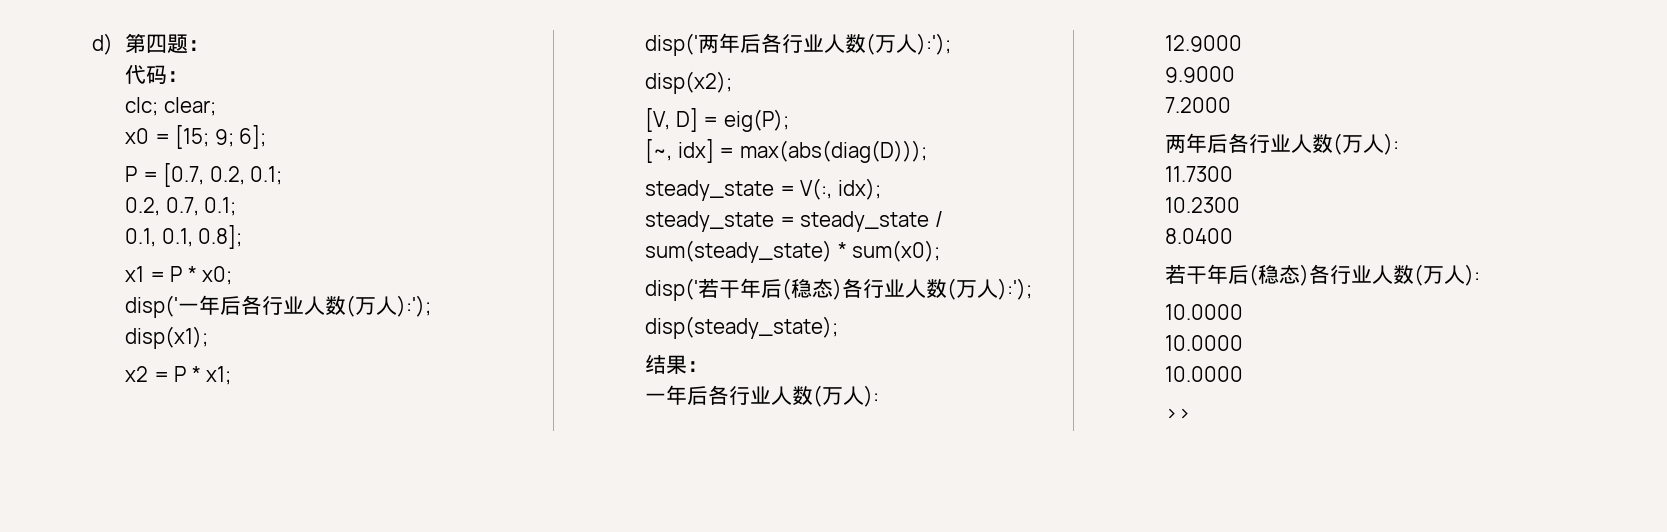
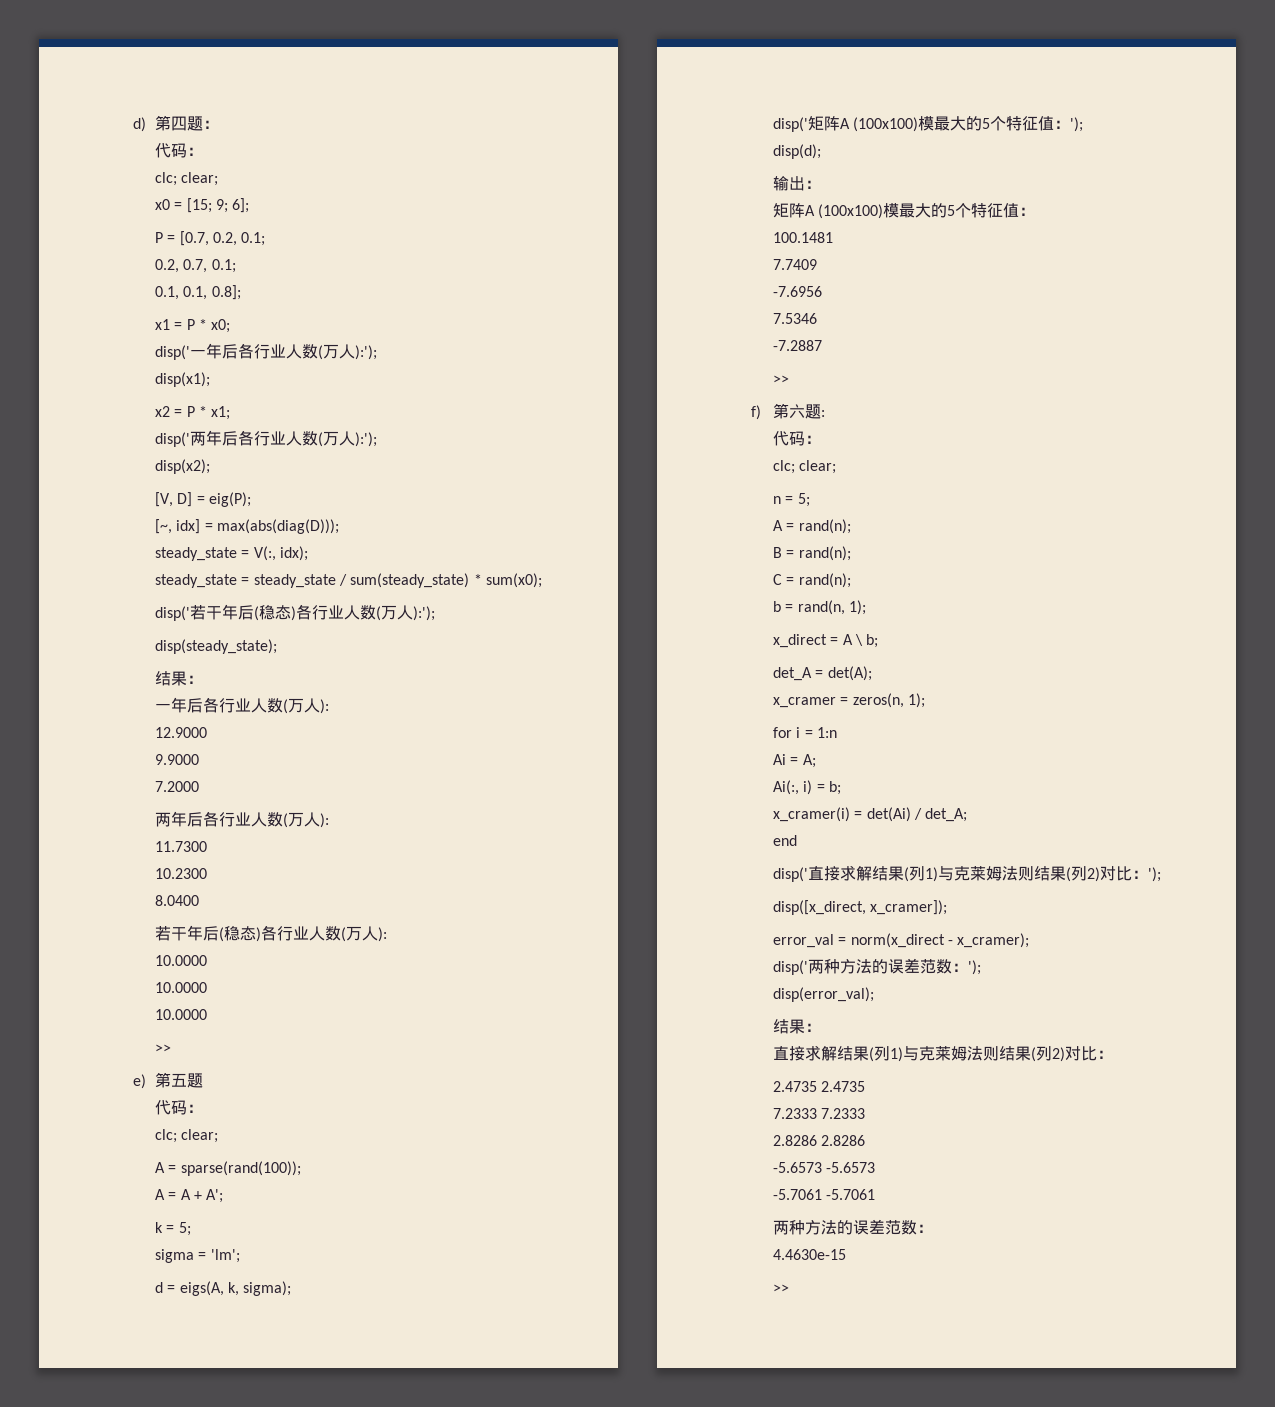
(1192, 414) none -> [132,1072,204,1089] [155,1100,204,1115] [155,1129,219,1143] [155,1161,301,1176] [155,1189,224,1203] [155,1222,191,1236] [155,1249,240,1263] [155,1281,292,1296] [773,116,1084,132] [773,144,822,159] [773,176,822,191] [773,203,1036,219] [773,232,834,243] [773,259,818,270] [773,286,823,297] [773,313,818,324] [773,340,823,351] [773,375,790,384] [750,403,826,420] [773,431,822,446] [773,460,837,474] [773,493,810,507] [773,519,851,534] [773,546,851,561] [773,573,851,588] [773,600,867,615] [773,634,879,648] [773,666,872,681] [773,693,926,708] [773,727,838,738] [773,754,816,768] [773,780,842,795] [773,807,968,822] [773,835,798,846] [773,865,1162,882] [773,900,948,915] [773,933,1030,948] [773,958,982,975] [773,987,875,1002] [773,1019,822,1034] [773,1045,1114,1062] [773,1081,866,1092] [773,1108,866,1119] [773,1135,866,1146] [773,1162,876,1173] [773,1189,876,1200] [773,1219,934,1235] [773,1249,847,1260] [773,1284,790,1293] // e)第五题 // 代码： // clc; clear; // A = sparse(rand(100)); // A = A + A'; // k = 5; // sigma = 'lm'; // d = eigs(A, k, sigma); // disp('矩阵A (100x100)模最大的5个特征值：'); // disp(d); // 输出： // 矩阵A (100x100)模最大的5个特征值： // 100.1481 // 7.7409 // -7.6956 // 7.5346 // -7.2887 // >> // f)第六题: // 代码： // clc; clear; // n = 5; // A = rand(n); // B = rand(n); // C = rand(n); // b = rand(n, 1); // x_direct = A \ b; // det_A = det(A); // x_cramer = zeros(n, 1); // for i = 1:n // Ai = A; // Ai(:, i) = b; // x_cramer(i) = det(Ai) / det_A; // end // disp('直接求解结果(列1)与克莱姆法则结果(列2)对比：'); // disp([x_direct, x_cramer]); // error_val = norm(x_direct - x_cramer); // disp('两种方法的误差范数：'); // disp(error_val); // 结果： // 直接求解结果(列1)与克莱姆法则结果(列2)对比： // 2.4735 2.4735 // 7.2333 7.2333 // 2.8286 2.8286 // -5.6573 -5.6573 // -5.7061 -5.7061 // 两种方法的误差范数： // 4.4630e-15 // >>

